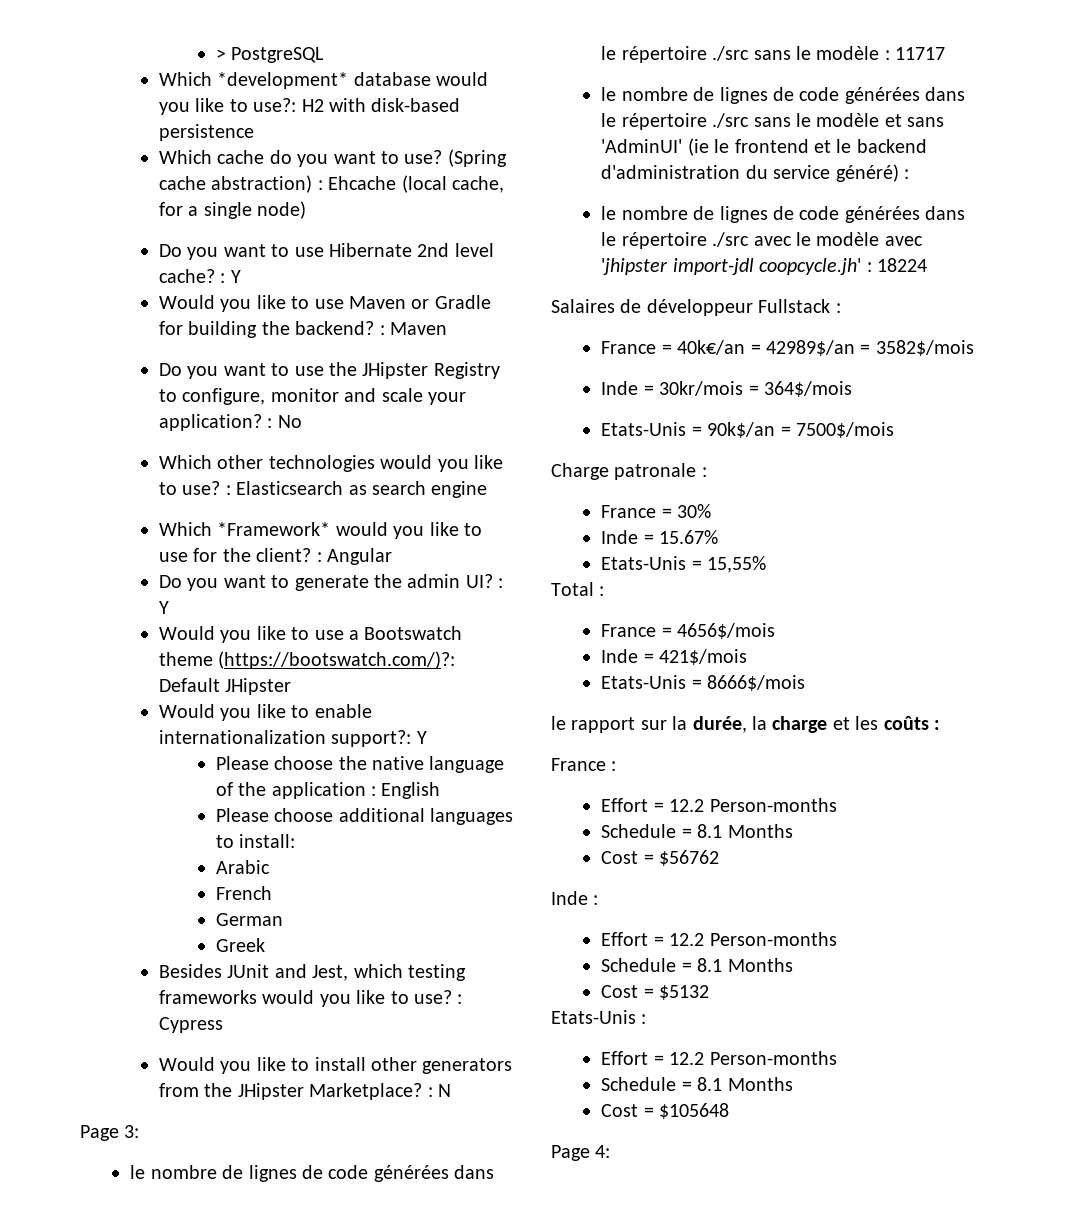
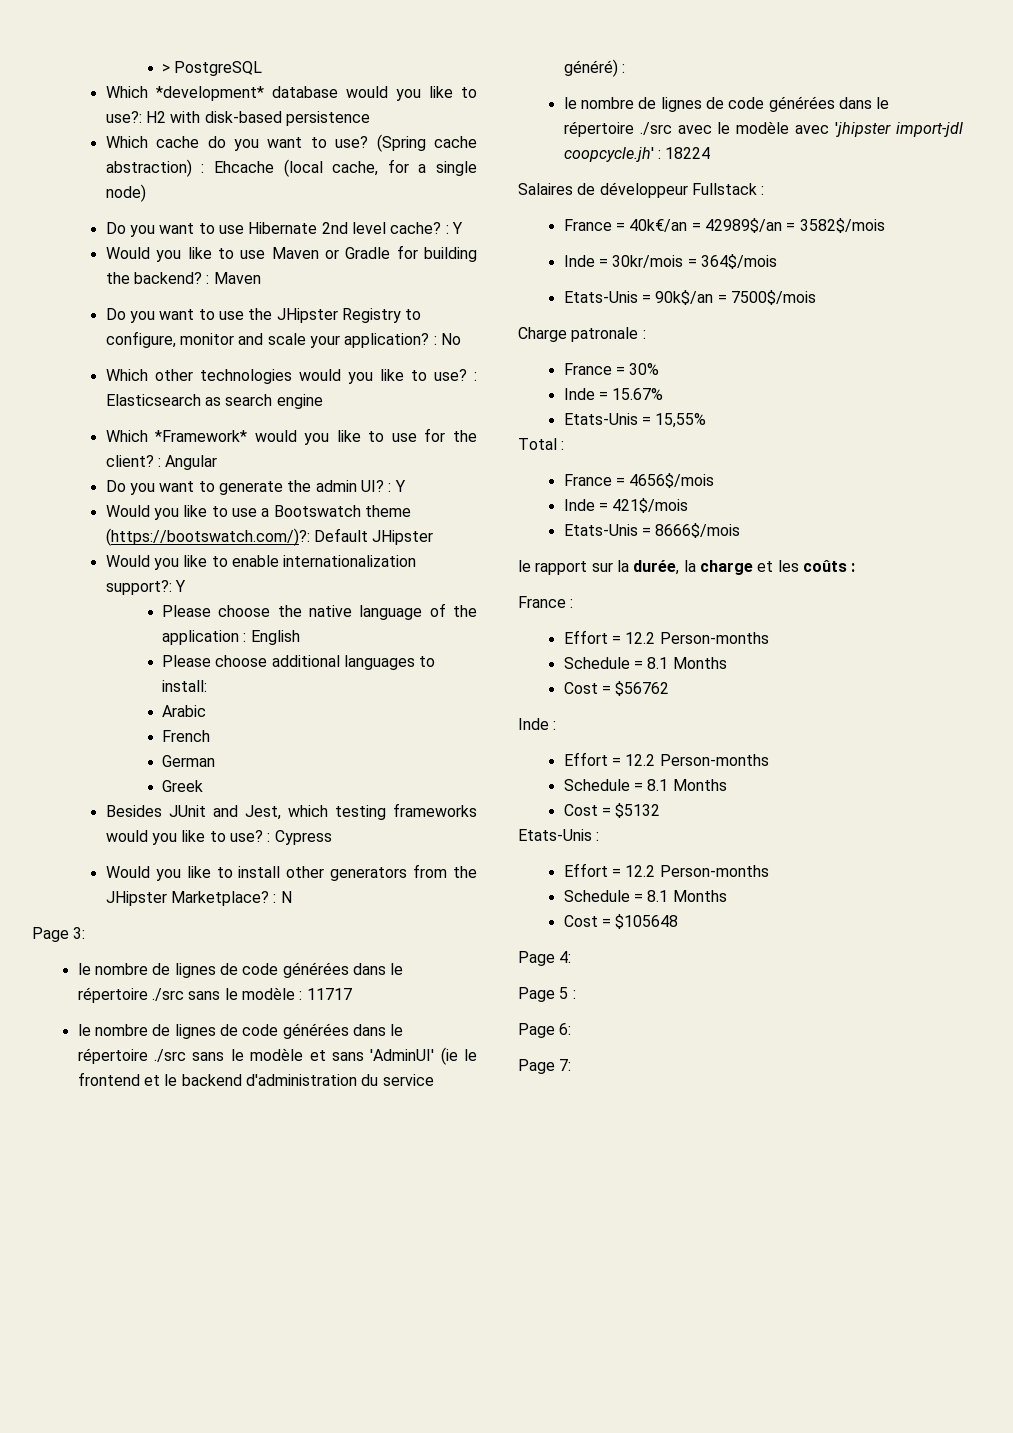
(611, 1151) none -> [518,987,576,1002] [518,1023,572,1038] [518,1059,572,1074] // Page 5 : // Page 6: // Page 7:

